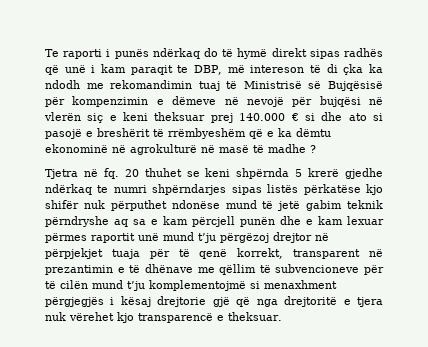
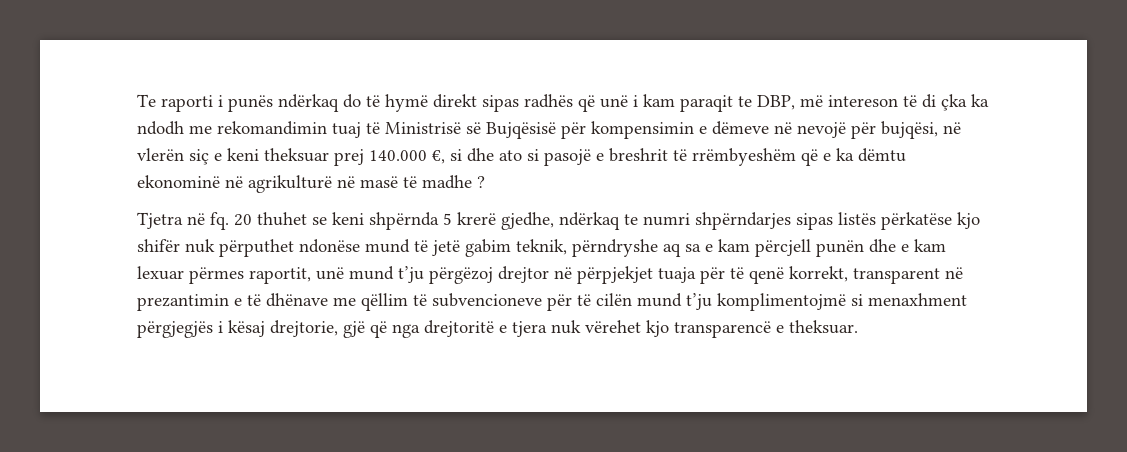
[72,96,149,107] kompenzimin -> [591,121,694,139] kompensimin
[319,96,361,107] bujqësi -> [881,121,938,139] bujqësi,
[290,113,299,121] € -> [432,150,445,164] €,
[97,128,150,137] breshërit -> [609,148,668,162] breshrit
[130,144,197,155] agrokulturë -> [248,175,332,193] agrikulturë
[345,168,383,179] gjedhe -> [501,212,554,230] gjedhe,
[347,200,383,209] teknik -> [516,239,567,255] teknik,
[91,233,135,243] raportit -> [249,267,311,284] raportit,
[149,280,246,291] komplementojmë -> [717,293,846,311] komplimentojmë
[157,296,207,307] drejtorie -> [270,320,338,337] drejtorie,

